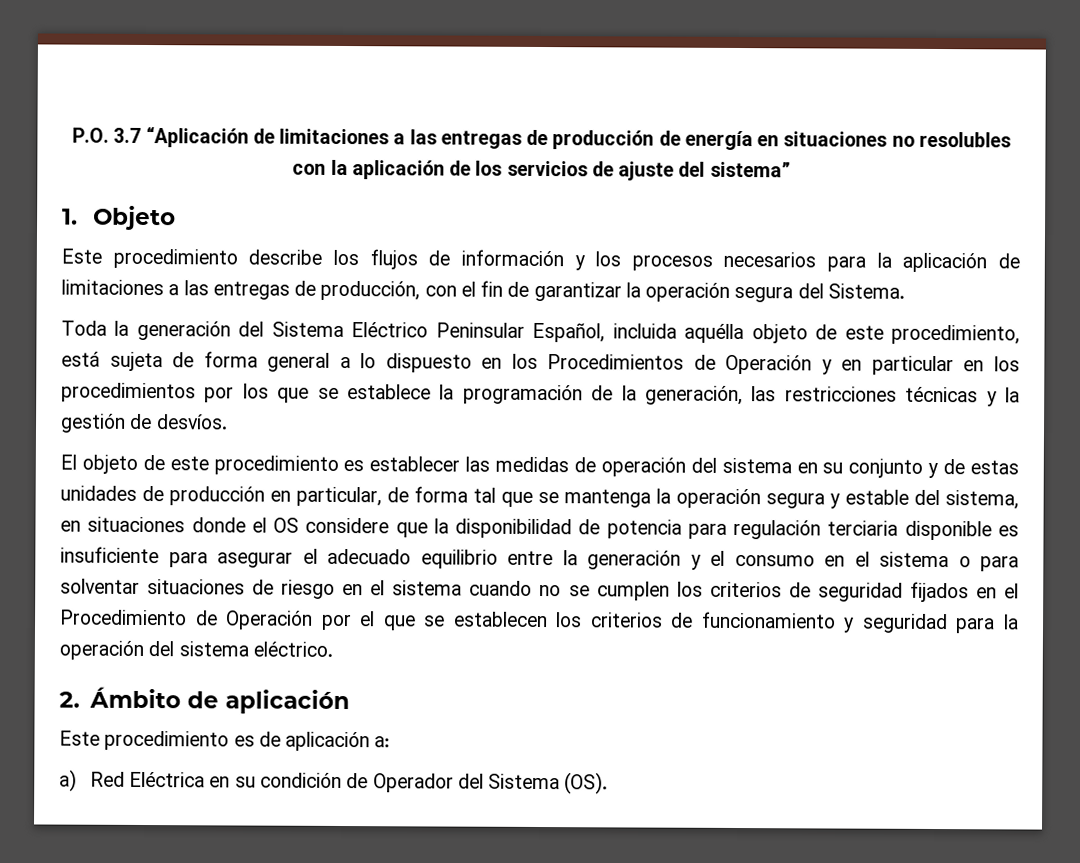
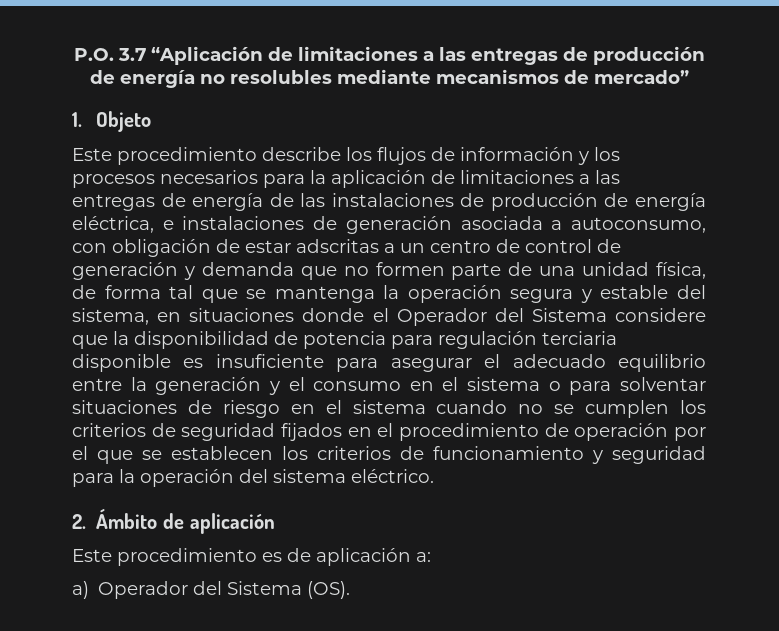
[757,131,1011,148] [292,159,791,181] en situaciones no resolubles con la aplicación de los servicios de ajuste del sistema” -> [199,69,689,84] no resolubles mediante mecanismos de mercado”
[320,280,905,303] [61,320,1020,345] [61,351,1020,376] [61,382,1020,407] [60,413,228,433] [60,454,1020,479] [60,485,382,507] producción, con el fin de garantizar la operación segura del Sistema. // Toda la generación del Sistema Eléctrico Peninsular Español, incluida aquélla objeto de este procedimiento, está sujeta de forma general a lo dispuesto en los Procedimientos de Operación y en particular en los procedimientos por los que se establece la programación de la generación, las restricciones técnicas y la gestión de desvíos. // El objeto de este procedimiento es establecer las medidas de operación del sistema en su conjunto y de estas unidades de producción en particular, -> [192,193,706,211] [72,216,706,234] [72,239,621,257] [72,262,706,280] energía de las instalaciones de producción de energía eléctrica, e instalaciones de generación asociada a autoconsumo, con obligación de estar adscritas a un centro de control de generación y demanda que no formen parte de una unidad física,
[273,517,300,533] OS -> [396,308,607,326] Operador del Sistema
[60,609,314,630] Procedimiento de Operación -> [399,423,669,441] procedimiento de operación
[89,771,369,789] Red Eléctrica en su condición de -> (89, 590) none

